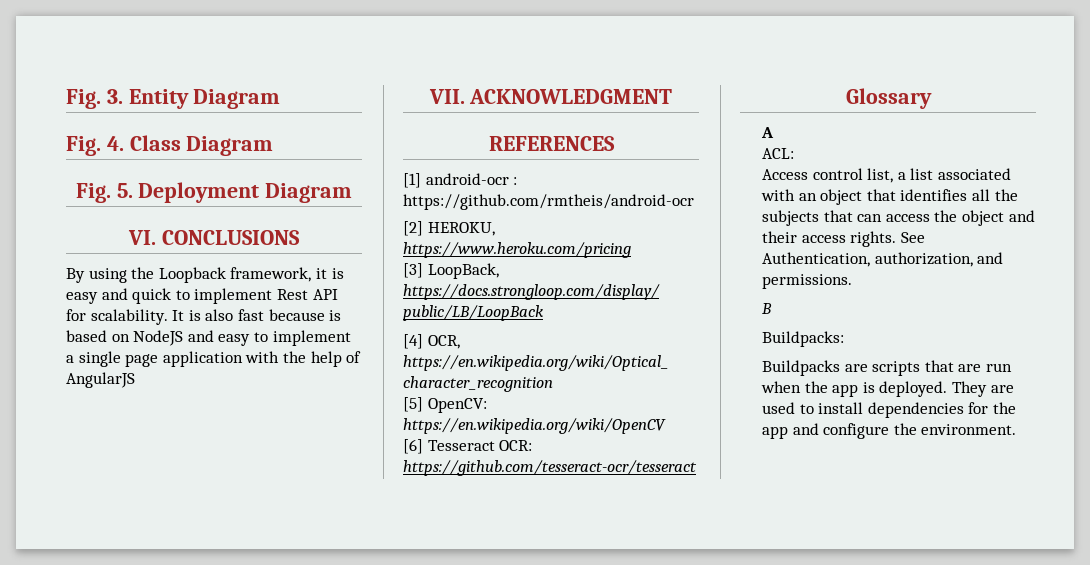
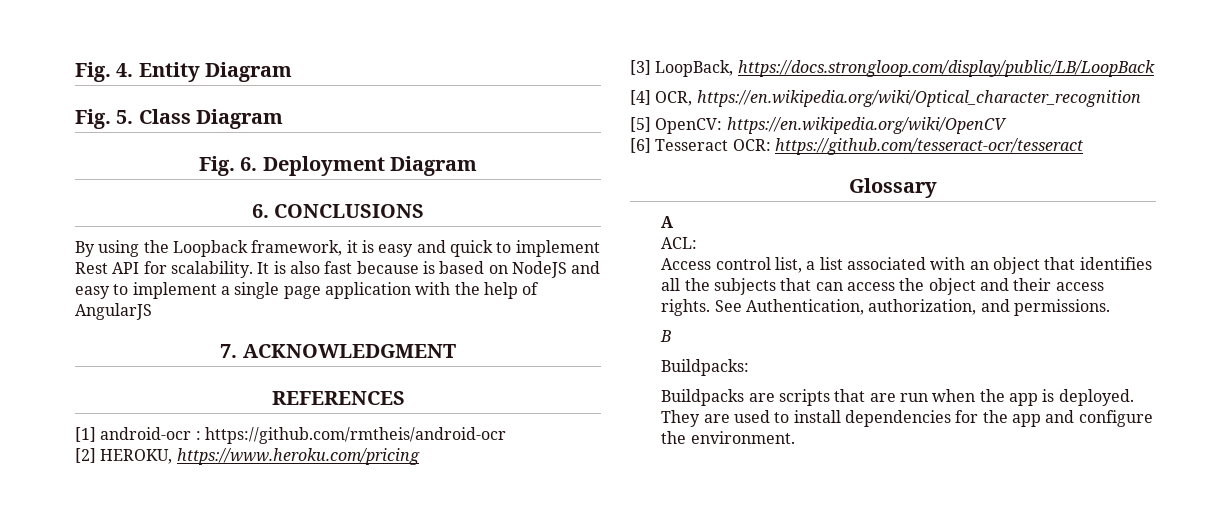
[66,89,123,109] Fig. 3. -> [75,62,134,82] Fig. 4.
[106,136,124,151] 4. -> [116,110,134,124] 5.
[116,183,133,198] 5. -> [240,157,258,171] 6.
[128,230,157,245] VI. -> [251,204,269,218] 6.
[428,89,465,104] VII. -> [220,344,238,358] 7.

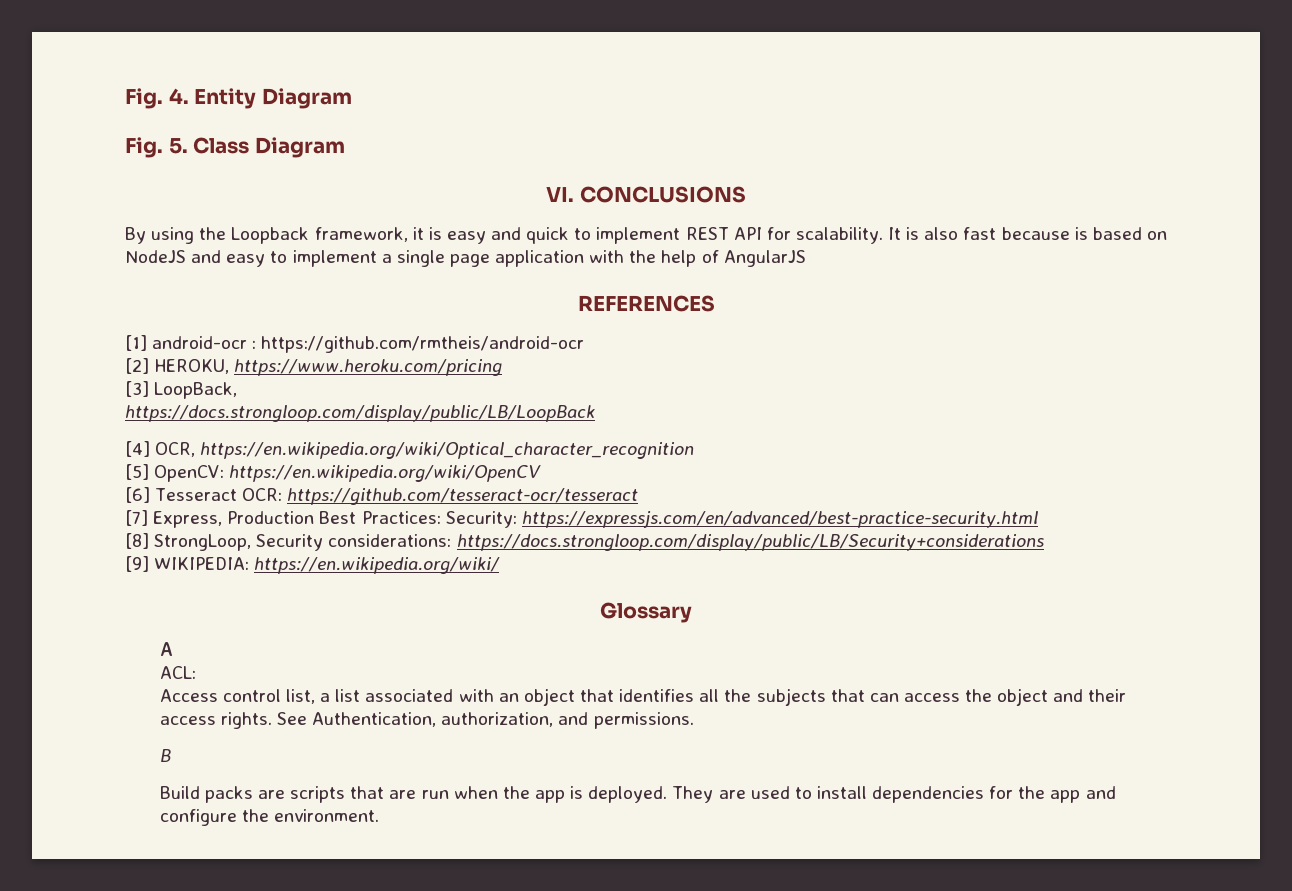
[198,156,478,176] [251,204,269,218] Fig. 6. Deployment Diagram // 6. -> [546,187,575,202] VI.
[75,262,108,274] Rest -> [685,227,729,240] REST
[220,344,456,358] // 7. ACKNOWLEDGMENT -> (806, 258) none
(734, 68) none -> (238, 390) //
(1083, 146) none -> [125,510,1038,528] [125,533,1044,551] [125,556,501,574] // [7] Express, Production Best Practices: Security: https://expressjs.com/en/advanced/best-practice-security.html // [8] StrongLoop, Security considerations: https://docs.strongloop.com/display/public/LB/Security+considerations // [9] WIKIPEDIA: https://en.wikipedia.org/wiki/
[661,359,750,376] [661,389,745,406] Buildpacks: // Buildpacks -> [159,786,253,803] Build packs

